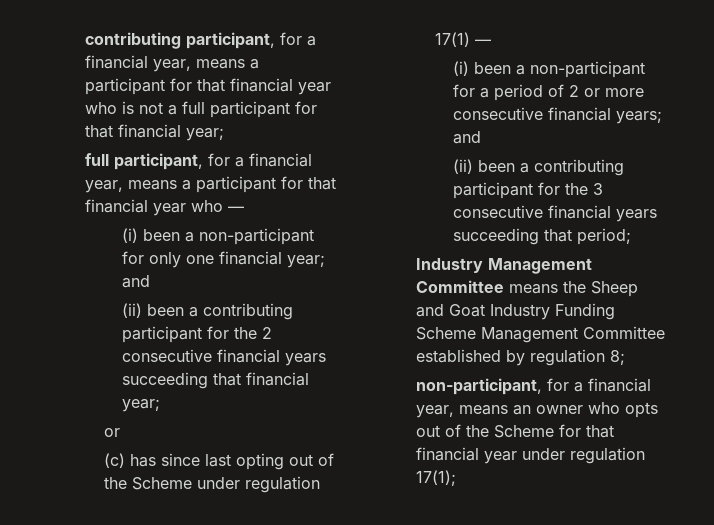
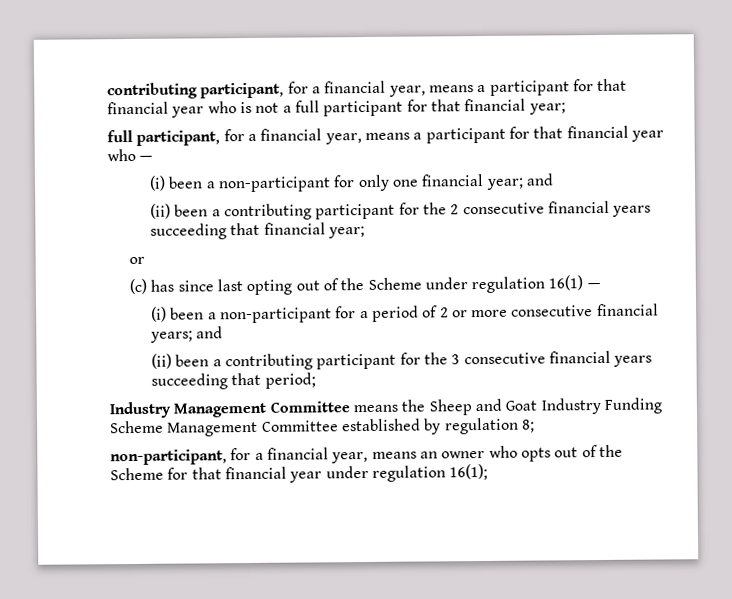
[434,32,470,47] 17(1) -> [548,275,584,291] 16(1)
[415,470,456,486] 17(1); -> [449,463,489,481] 16(1);

